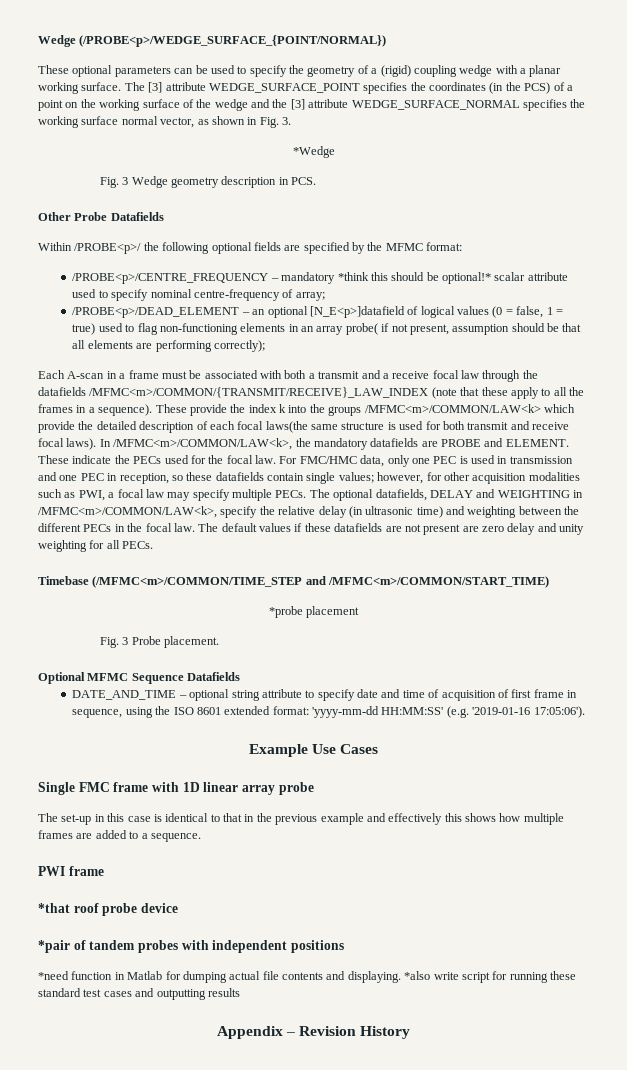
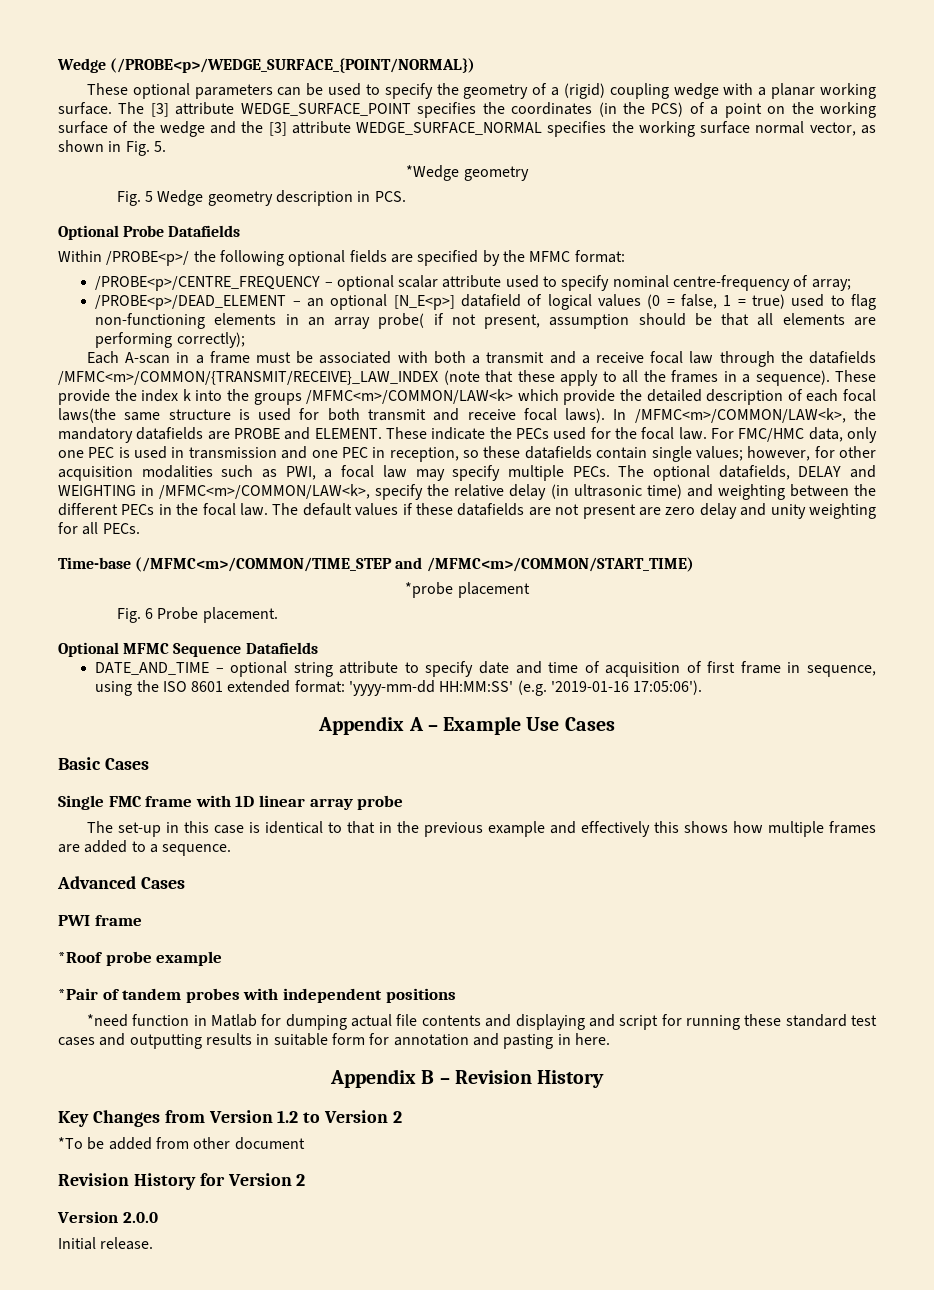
[282,117,291,125] 3. -> [153,141,166,152] 5.
[99,177,129,188] // Fig. 3 -> [463,166,529,181] [116,191,154,206] geometry // Fig. 5
[38,212,71,221] Other -> [58,225,119,240] Optional
[281,272,491,284] mandatory *think this should be optional!* -> [336,275,394,291] optional
[309,306,405,318] [N_E<p>]datafield -> [393,294,521,310] [N_E<p>] datafield
[38,576,89,585] Timebase -> [58,557,131,569] Time-base
[122,637,129,645] 3 -> [145,608,154,619] 6
(585, 712) none -> [318,716,438,735] Appendix A –
(379, 749) none -> [58,757,149,770] // Basic Cases
(201, 837) none -> [57,876,185,889] // Advanced Cases
[38,903,178,916] [38,940,70,953] *that roof probe device // *pair -> [58,951,223,966] [58,988,98,1000] *Roof probe example // *Pair
[347,971,459,983] displaying. *also write -> [515,1014,615,1030] displaying and
[216,1026,283,1039] // Appendix -> [256,1033,610,1049] [329,1069,435,1088] in suitable form for annotation and pasting in here. // Appendix B
(411, 1032) none -> [58,1110,403,1127] [58,1137,305,1150] [58,1173,306,1190] [57,1211,158,1223] [58,1237,154,1250] // Key Changes from Version 1.2 to Version 2 // *To be added from other document // Revision History for Version 2 // Version 2.0.0 // Initial release.

